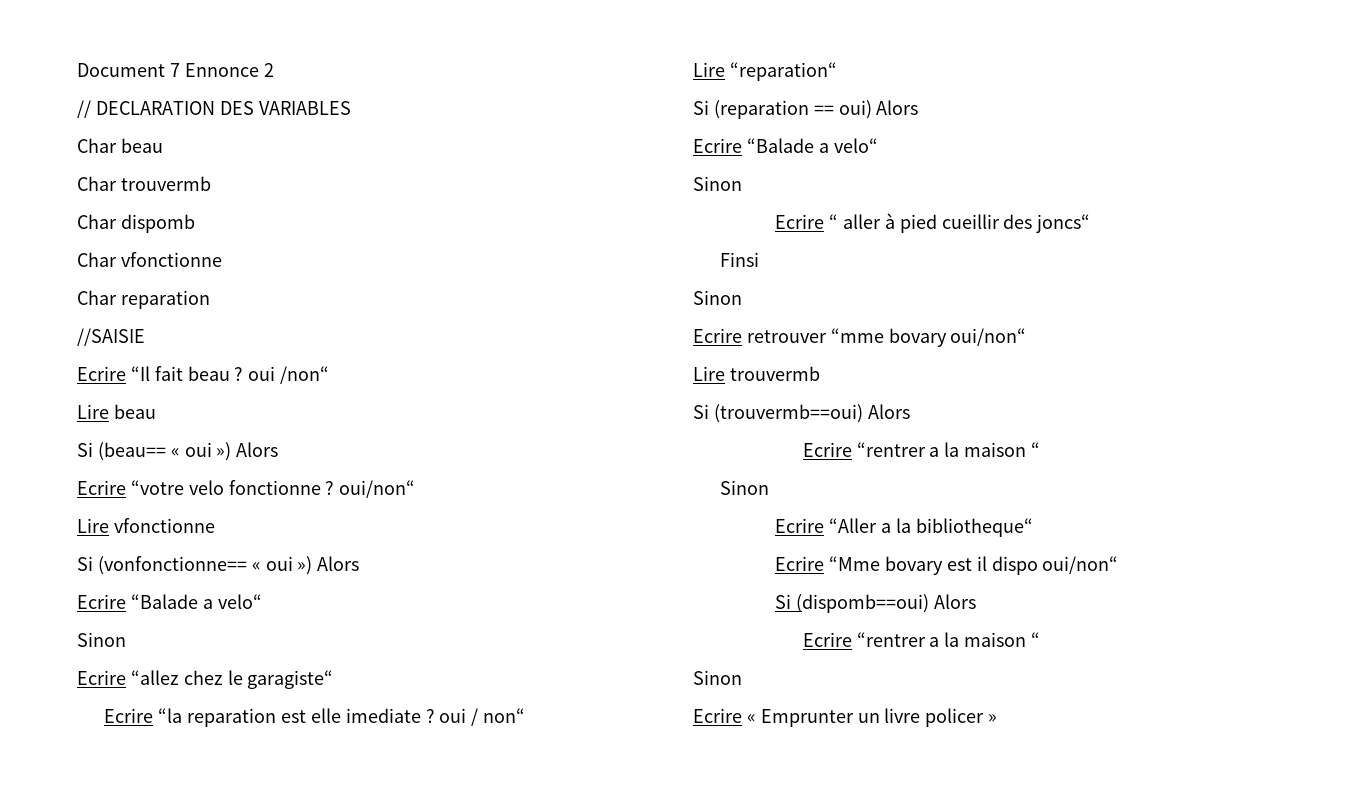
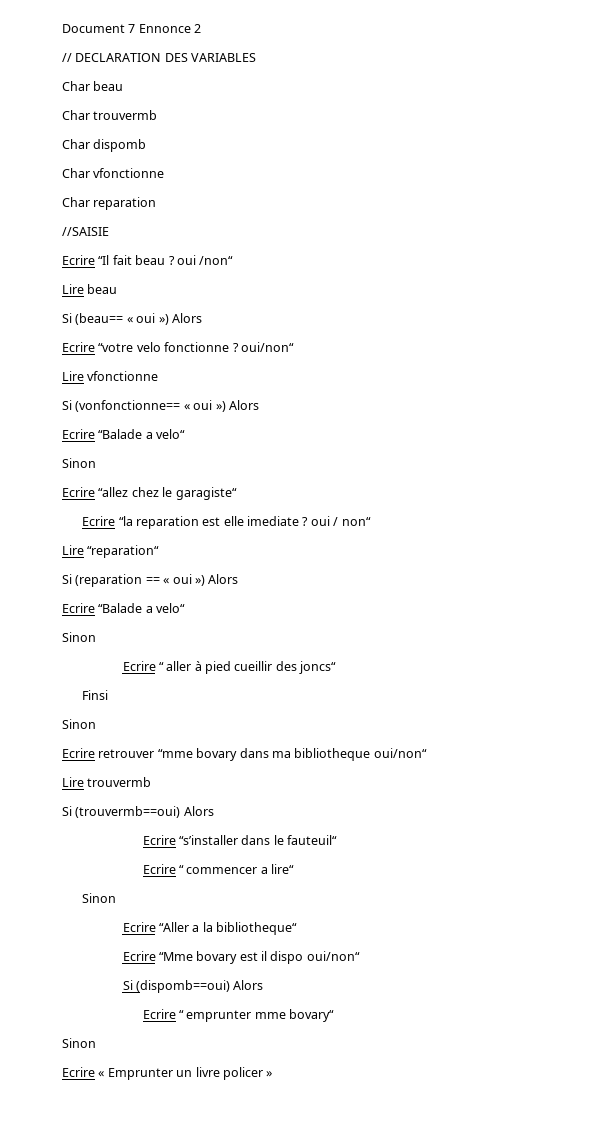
[838,100,872,119] oui) -> [163,574,205,586] « oui »)
(947, 337) none -> [239,748,371,761] dans ma bibliotheque
[856,442,1041,457] “rentrer a la maison “ -> [179,835,338,845] [142,864,295,874] “s’installer dans le fauteuil“ // Ecrire “ commencer a lire“
[856,632,1041,647] “rentrer a la maison “ -> [179,1009,335,1022] “ emprunter mme bovary“

